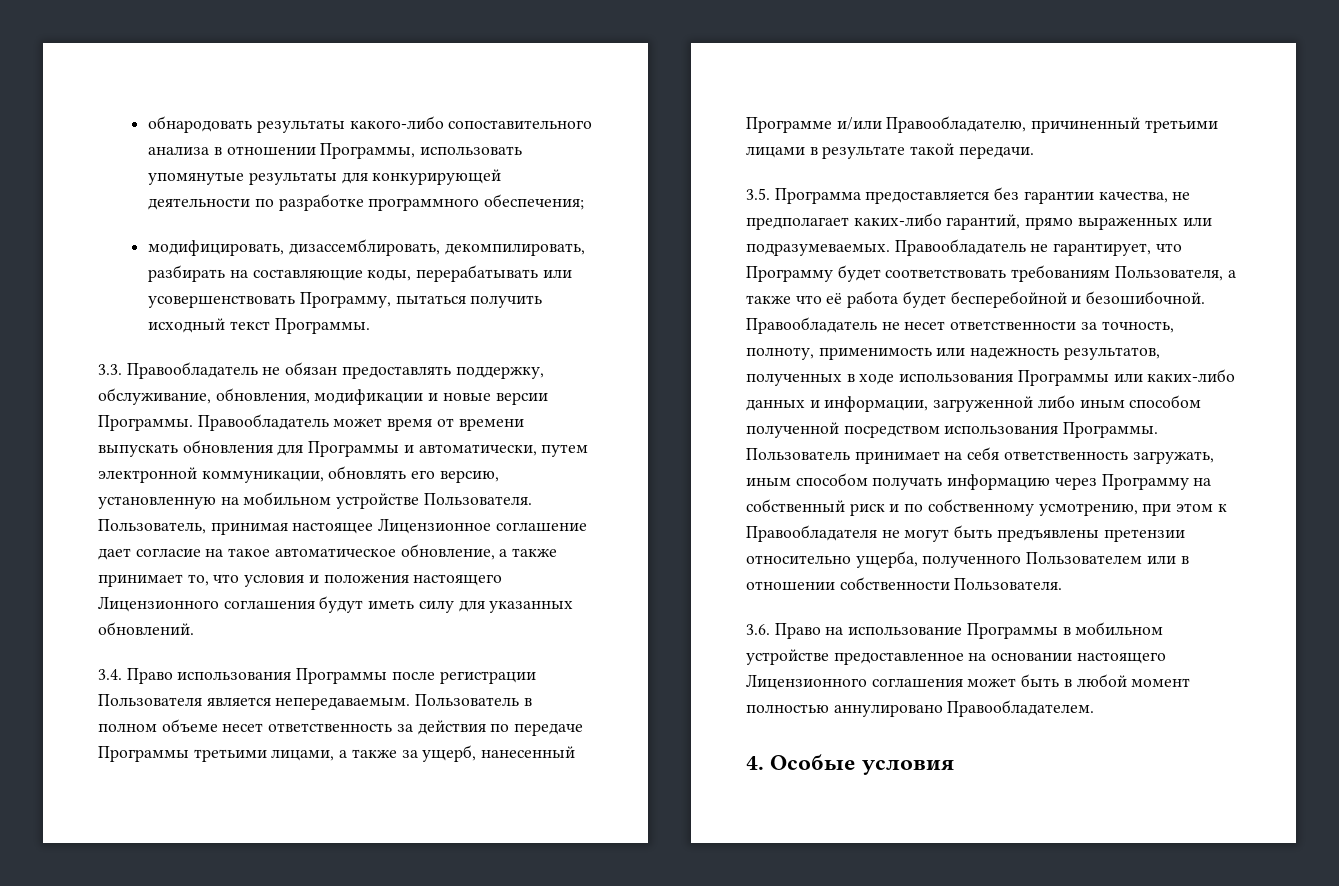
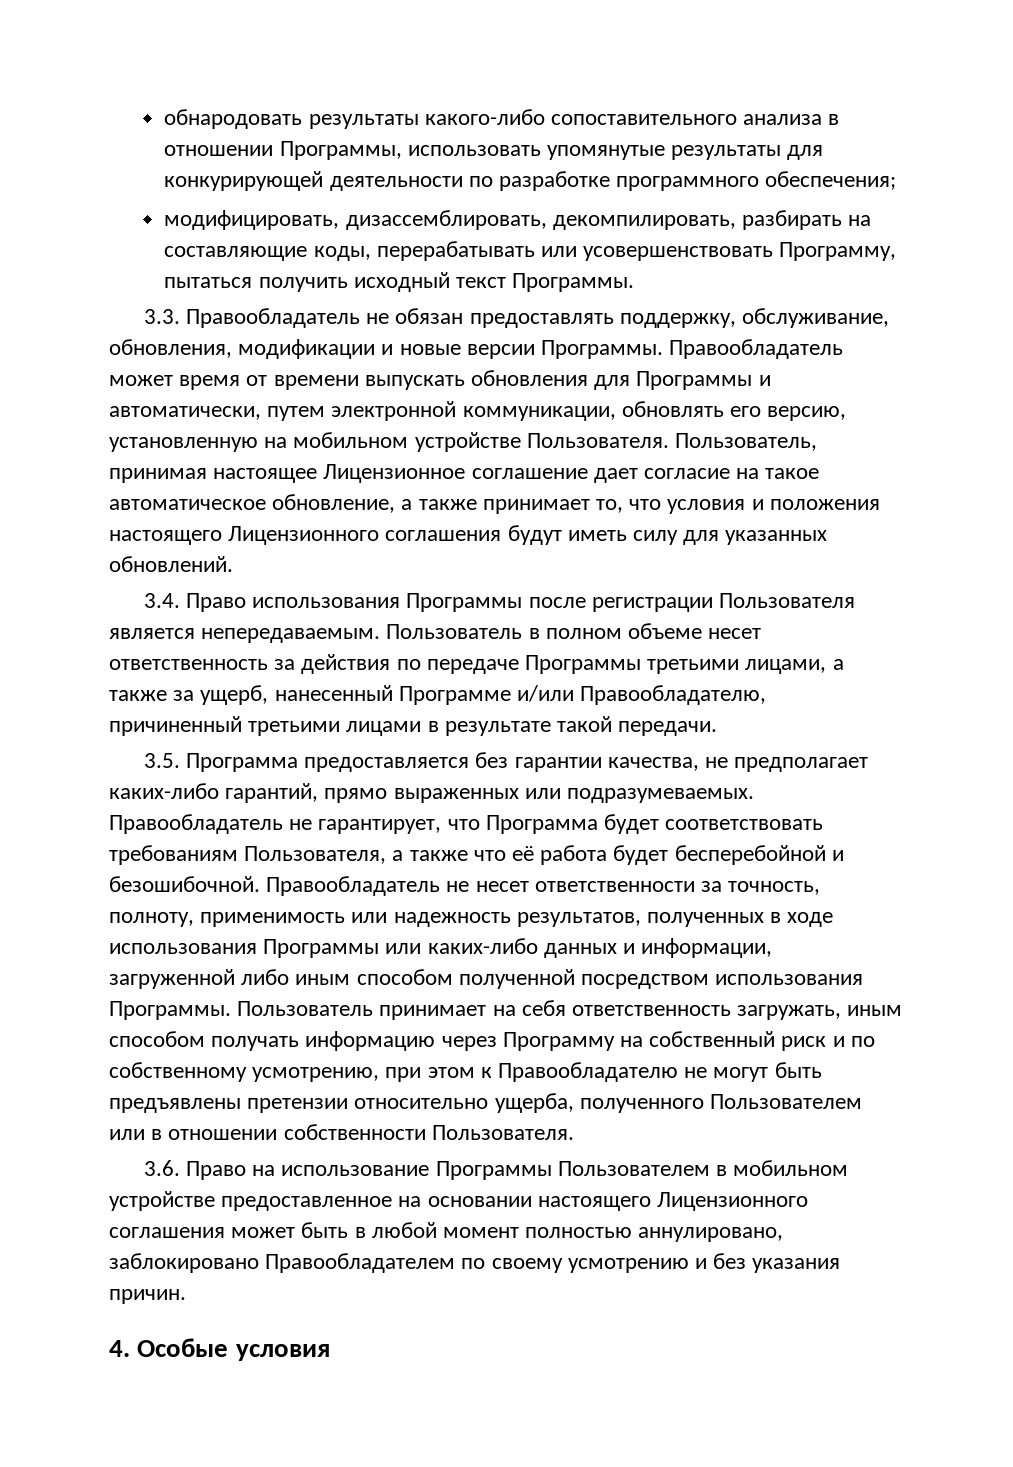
[746,266,833,282] Программу -> [485,815,598,834] Программа
[746,525,877,542] Правообладателя -> [498,1062,679,1082] Правообладателю
(1058, 631) none -> [557,1161,710,1176] Пользователем
[833,700,1095,717] аннулировано Правообладателем. -> [638,1227,784,1242] [109,1253,841,1273] [109,1289,186,1304] аннулировано, заблокировано Правообладателем по своему усмотрению и без указания причин.

